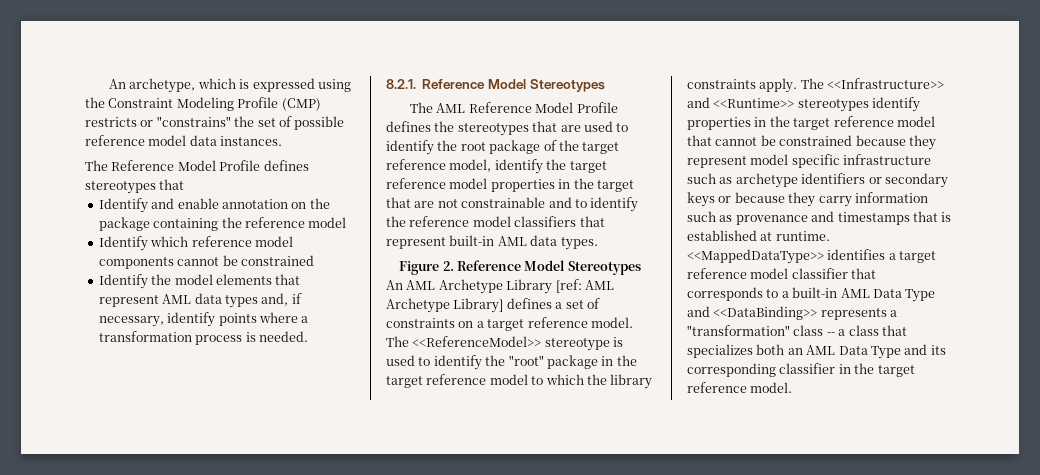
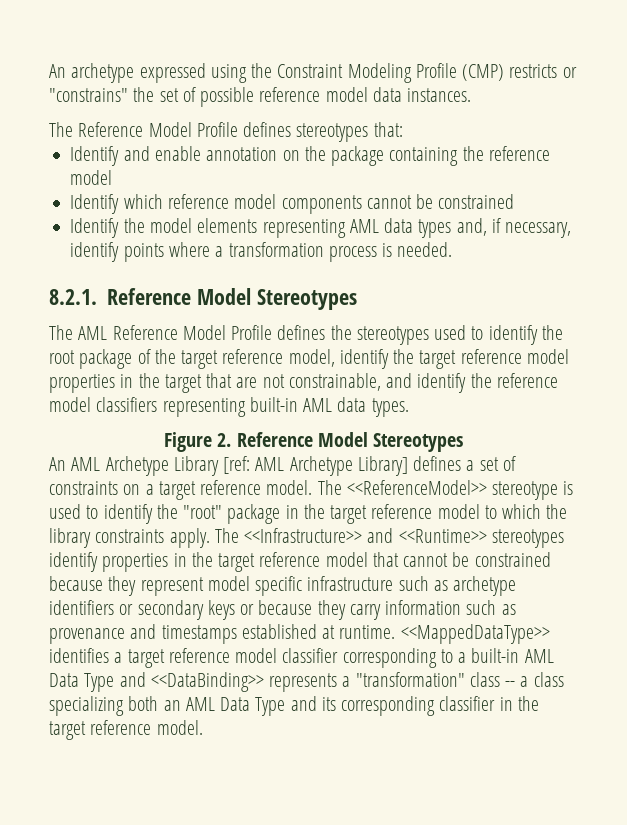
[109,78,250,93] An archetype, which is -> [49,63,135,83] An archetype
[159,179,185,190] that -> [373,122,403,137] that:
[275,274,301,285] [98,295,159,307] that represent -> [262,219,346,238] representing
[532,121,581,132] that are -> (429, 335) none
[461,197,587,208] constrainable and to -> [288,373,413,391] constrainable, and
[579,216,605,227] [386,237,446,249] that represent -> [162,398,246,417] representing
[912,211,952,222] that is -> (237, 634) none
[851,268,877,279] [687,287,763,301] that corresponds -> [342,648,437,668] corresponding
[881,325,907,336] [687,344,753,358] that specializes -> [49,696,124,716] specializing

